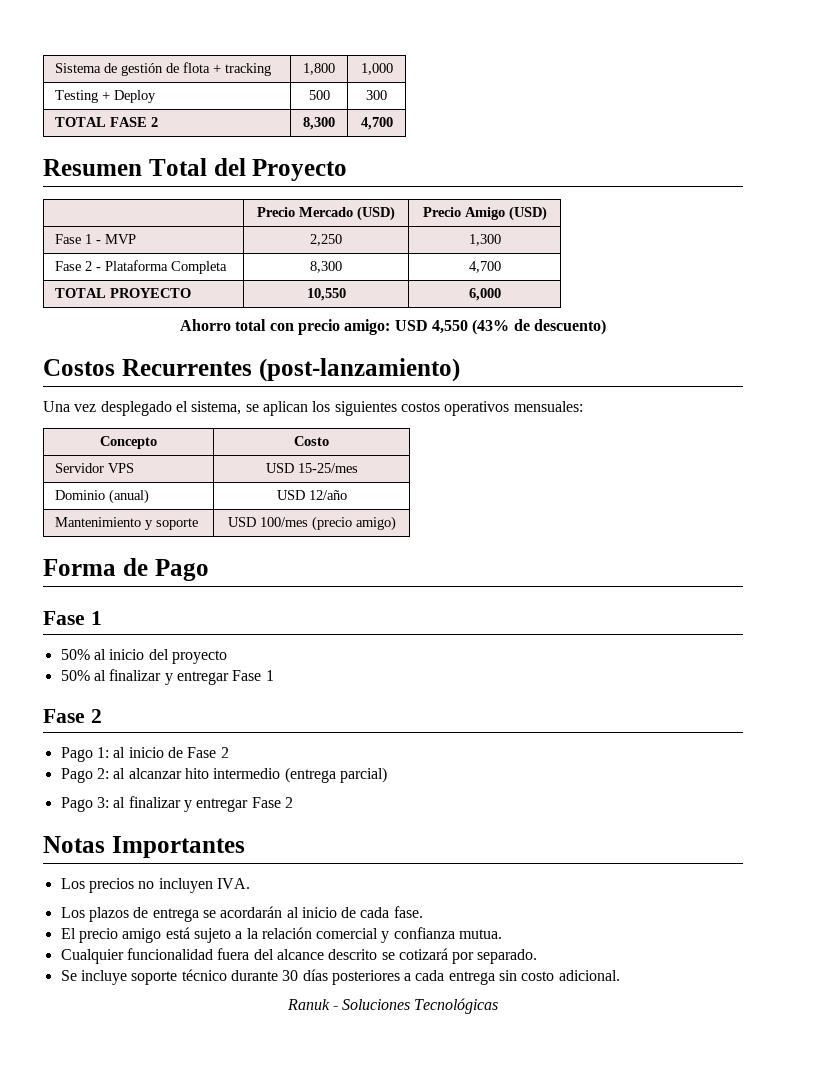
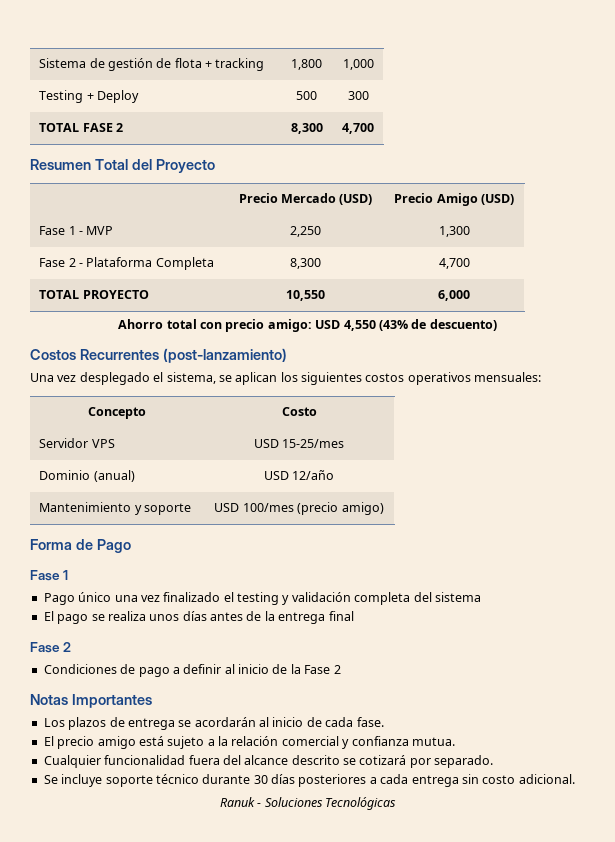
[60,649,227,664] [60,669,274,685] [43,709,102,723] [60,747,229,762] [60,767,387,783] [60,796,249,812] 50% al inicio del proyecto // 50% al finalizar y entregar Fase 1 // Fase 2 // Pago 1: al inicio de Fase 2 // Pago 2: al alcanzar hito intermedio (entrega parcial) // Pago 3: al finalizar y entregar -> [43,592,481,605] [43,611,354,624] [30,642,71,653] [43,664,301,677] Pago único una vez finalizado el testing y validación completa del sistema // El pago se realiza unos días antes de la entrega final // Fase 2 // Condiciones de pago a definir al inicio de la
[60,878,250,893] // Los precios no incluyen IVA. -> (152, 701) none

